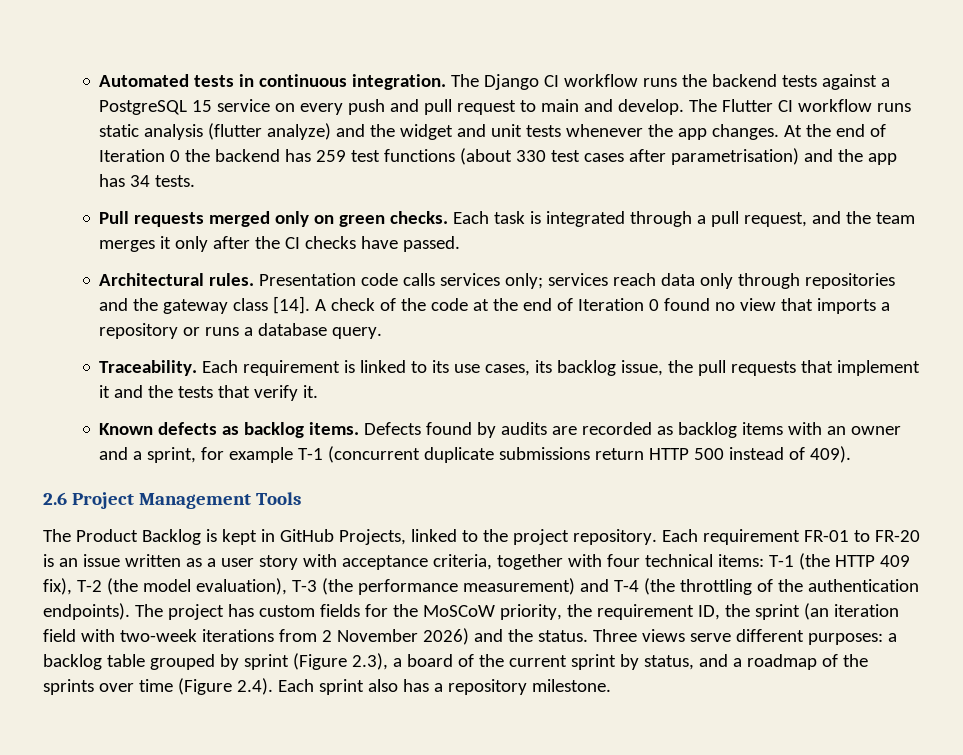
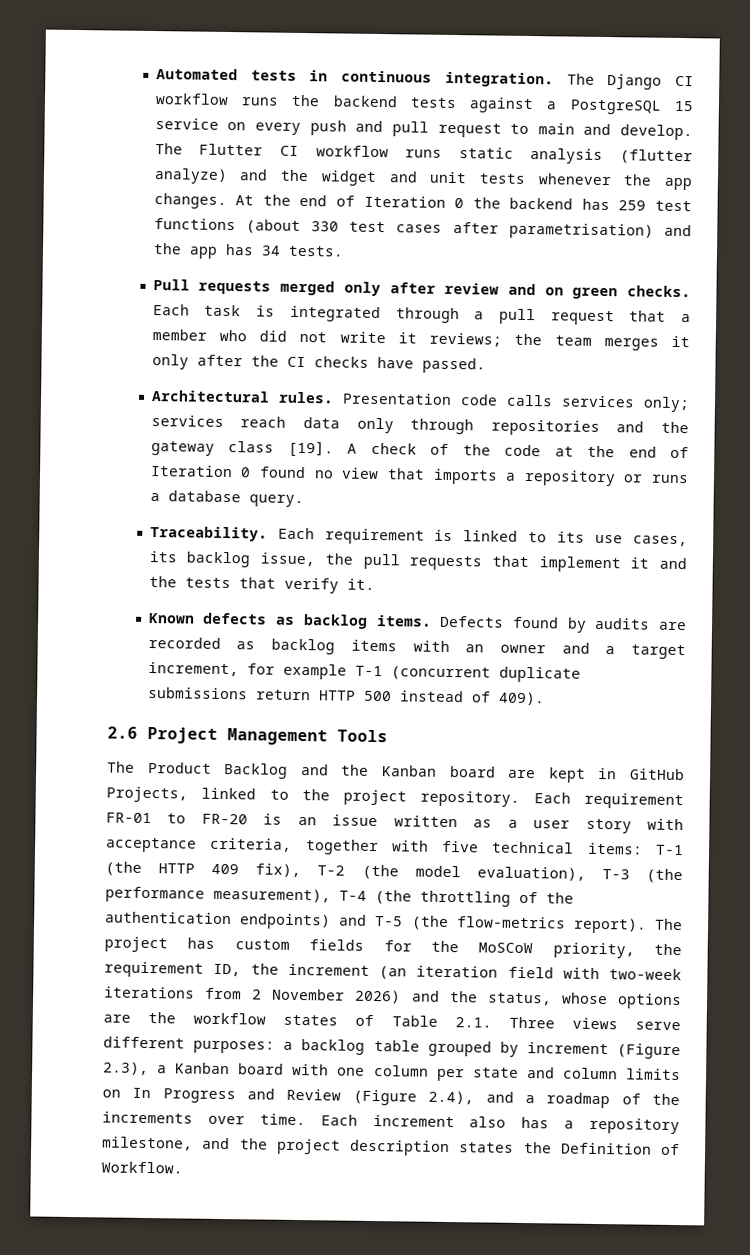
(310, 219) none -> [389,282,536,296] after review and
[744,211,842,227] request, and -> [550,310,691,326] [151,329,503,347] request that a member who did not write it reviews;
[273,296,311,314] [14]. -> [287,440,334,458] [19].
[147,447,197,463] sprint, -> [631,644,686,660] [147,661,239,677] target increment,
[205,529,217,542] is -> [300,764,537,779] and the Kanban board are
[606,554,640,567] four -> [442,840,480,853] five
[462,578,609,595] measurement) and -> [213,887,331,903] measurement),
[43,603,130,620] endpoints). -> [239,913,647,934] endpoints) and T-5 (the flow-metrics report).
[754,604,800,620] sprint -> [287,963,370,976] increment
[537,630,588,642] status. -> [487,992,682,1010] [103,1012,492,1028] status, whose options are the workflow states of Table 2.1.
[243,654,289,670] sprint -> [526,1042,609,1055] increment
[406,654,694,670] board of the current sprint by status, -> [175,1062,681,1082] [102,1087,475,1106] Kanban board with one column per state and column limits on In Progress and Review (Figure 2.4),
[43,678,611,695] sprints over time (Figure 2.4). Each sprint also has a repository milestone. -> [102,1111,680,1135] [102,1136,680,1157] [101,1161,183,1174] increments over time. Each increment also has a repository milestone, and the project description states the Definition of Workflow.

